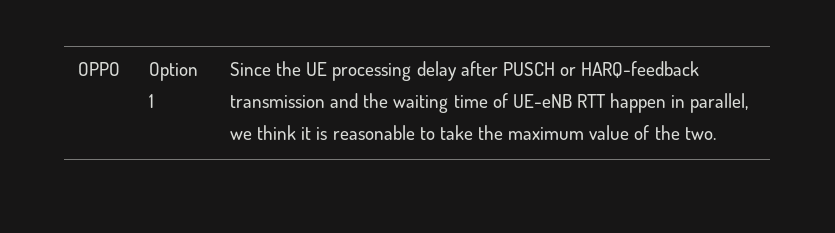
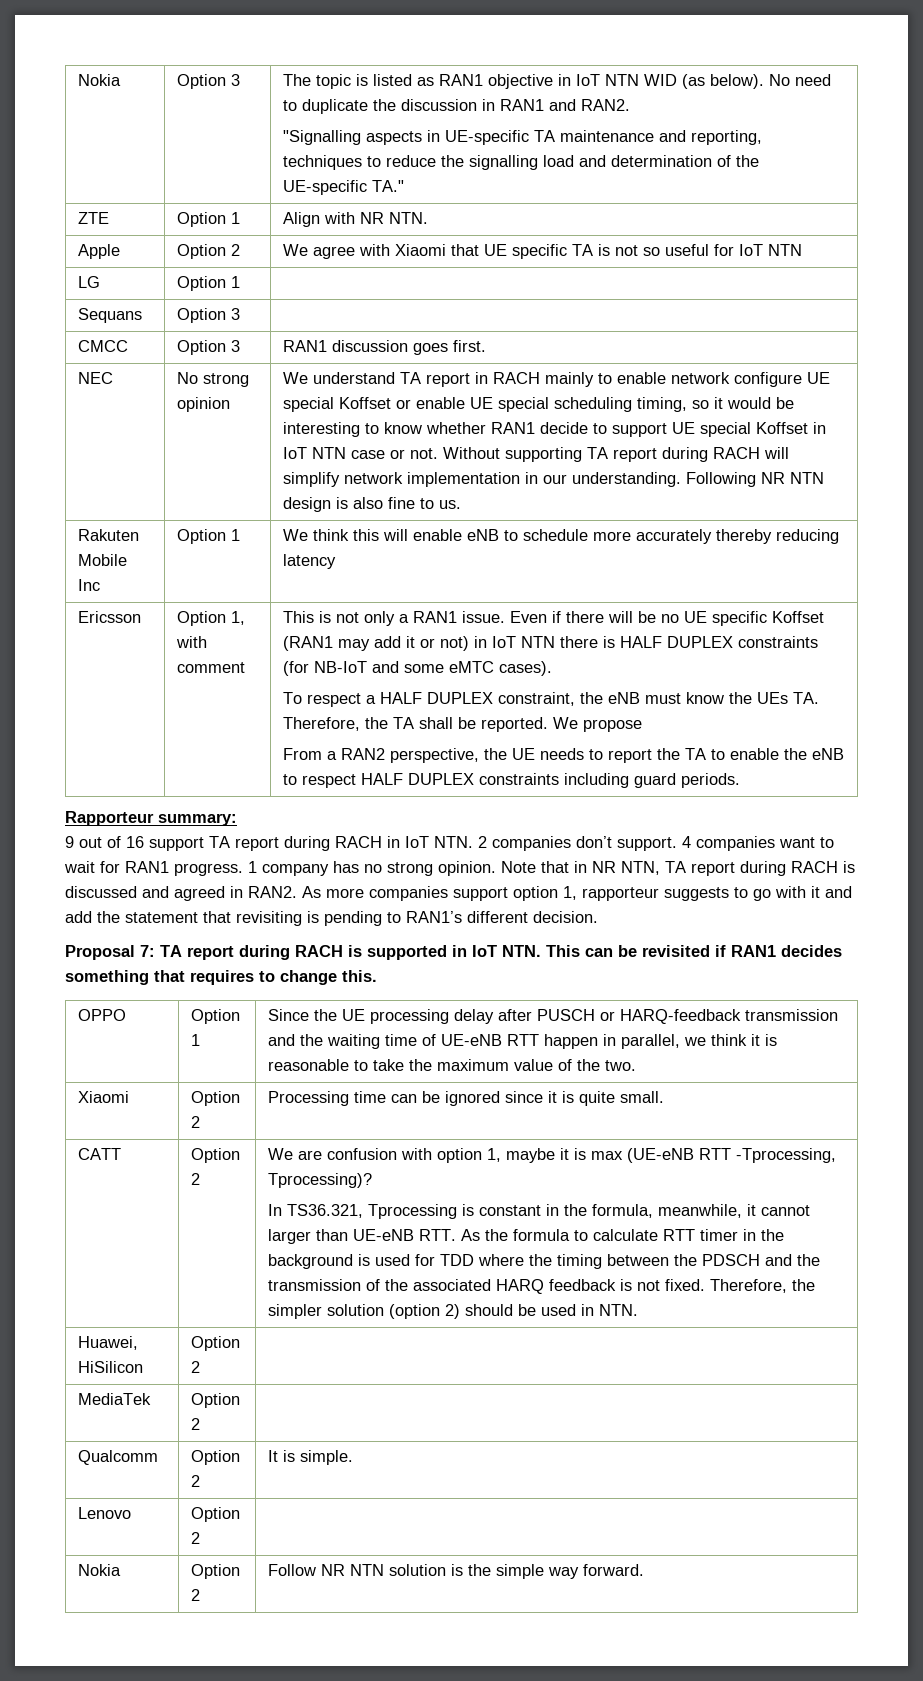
(78, 69) none -> [77,74,121,86] [176,74,240,89] [282,74,831,89] [282,99,630,114] [282,130,762,145] [282,155,759,170] [282,180,404,195] [77,212,109,224] [176,212,240,227] [282,212,428,227] [77,244,120,259] [176,244,240,259] [282,244,802,259] [77,276,100,288] [176,276,240,291] [77,308,142,323] [176,308,240,323] [77,340,128,352] [176,340,240,355] [282,340,486,355] [77,372,113,384] [176,372,249,387] [176,397,230,412] [282,372,830,387] [282,397,794,412] [282,422,826,437] [282,447,789,462] [282,472,824,487] [282,497,461,512] [77,529,139,541] [77,554,127,566] [77,579,100,591] [176,529,240,544] [282,529,839,544] [282,554,336,569] [77,611,141,623] [176,611,245,626] [175,636,207,648] [176,662,245,673] [282,611,824,626] [282,636,818,651] [282,661,552,676] [282,692,819,707] [282,717,642,732] [282,748,844,763] [282,773,740,788] [65,811,237,826] [65,836,834,851] [64,861,855,876] [65,886,852,901] [65,911,598,926] [65,945,842,960] [65,970,377,985] Nokia | Option 3 | The topic is listed as RAN1 objective in IoT NTN WID (as below). No need to duplicate the discussion in RAN1 and RAN2. // "Signalling aspects in UE-specific TA maintenance and reporting, techniques to reduce the signalling load and determination of the UE-specific TA." // ZTE | Option 1 | Align with NR NTN. // Apple | Option 2 | We agree with Xiaomi that UE specific TA is not so useful for IoT NTN // LG | Option 1 | // Sequans | Option 3 | // CMCC | Option 3 | RAN1 discussion goes first. // NEC | No strong opinion | We understand TA report in RACH mainly to enable network configure UE special Koffset or enable UE special scheduling timing, so it would be interesting to know whether RAN1 decide to support UE special Koffset in IoT NTN case or not. Without supporting TA report during RACH will simplify network implementation in our understanding. Following NR NTN design is also fine to us. // Rakuten Mobile Inc | Option 1 | We think this will enable eNB to schedule more accurately thereby reducing latency // Ericsson | Option 1, with comment | This is not only a RAN1 issue. Even if there will be no UE specific Koffset (RAN1 may add it or not) in IoT NTN there is HALF DUPLEX constraints (for NB-IoT and some eMTC cases). // To respect a HALF DUPLEX constraint, the eNB must know the UEs TA. Therefore, the TA shall be reported. We propose // From a RAN2 perspective, the UE needs to report the TA to enable the eNB to respect HALF DUPLEX constraints including guard periods. // Rapporteur summary: // 9 out of 16 support TA report during RACH in IoT NTN. 2 companies don’t support. 4 companies want to wait for RAN1 progress. 1 company has no strong opinion. Note that in NR NTN, TA report during RACH is discussed and agreed in RAN2. As more companies support option 1, rapporteur suggests to go with it and add the statement that revisiting is pending to RAN1’s different decision. // Proposal 7: TA report during RACH is supported in IoT NTN. This can be revisited if RAN1 decides something that requires to change this. //
(716, 133) none -> [77,1091,129,1103] [190,1091,240,1106] [190,1116,200,1128] [267,1091,664,1106] [77,1148,121,1160] [190,1148,240,1163] [190,1173,200,1185] [267,1148,836,1163] [267,1173,372,1188] [267,1204,810,1219] [267,1229,784,1244] [267,1254,820,1269] [267,1279,815,1294] [267,1304,638,1319] [77,1336,138,1350] [77,1361,143,1373] [190,1336,240,1351] [190,1361,200,1373] [77,1393,151,1405] [190,1393,240,1408] [190,1418,200,1430] [77,1450,158,1465] [190,1450,240,1465] [190,1475,200,1487] [267,1450,353,1465] [77,1507,131,1519] [190,1507,240,1522] [190,1532,200,1544] [77,1564,121,1576] [190,1564,240,1579] [190,1589,200,1601] [267,1564,644,1579] // Xiaomi | Option 2 | Processing time can be ignored since it is quite small. // CATT | Option 2 | We are confusion with option 1, maybe it is max (UE-eNB RTT -Tprocessing, Tprocessing)? // In TS36.321, Tprocessing is constant in the formula, meanwhile, it cannot larger than UE-eNB RTT. As the formula to calculate RTT timer in the background is used for TDD where the timing between the PDSCH and the transmission of the associated HARQ feedback is not fixed. Therefore, the simpler solution (option 2) should be used in NTN. // Huawei, HiSilicon | Option 2 | // MediaTek | Option 2 | // Qualcomm | Option 2 | It is simple. // Lenovo | Option 2 | // Nokia | Option 2 | Follow NR NTN solution is the simple way forward.

